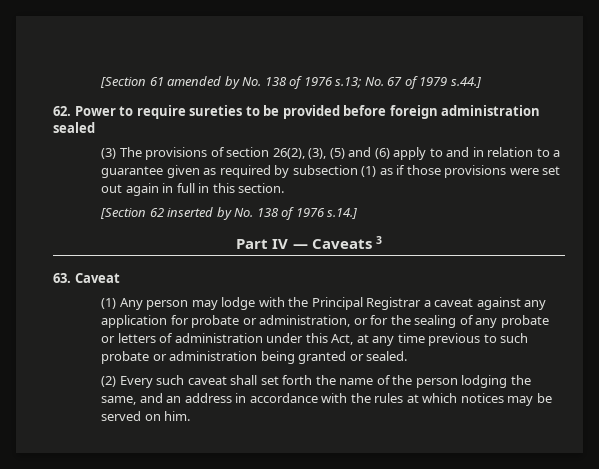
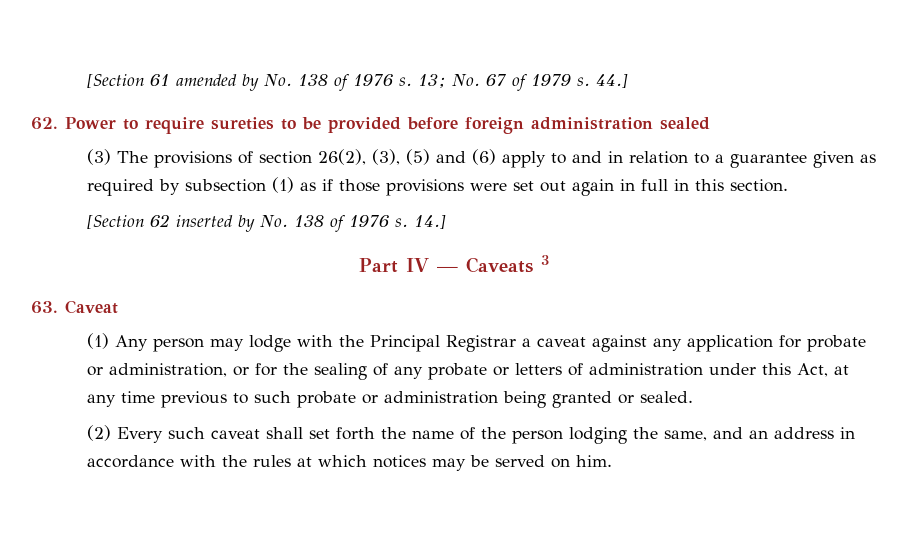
[335,77,362,88] s.13; -> [398,74,446,88] s. 13;
[450,77,481,88] s.44.] -> [576,73,628,88] s. 44.]
[327,208,358,219] s.14.] -> [394,214,446,229] s. 14.]

